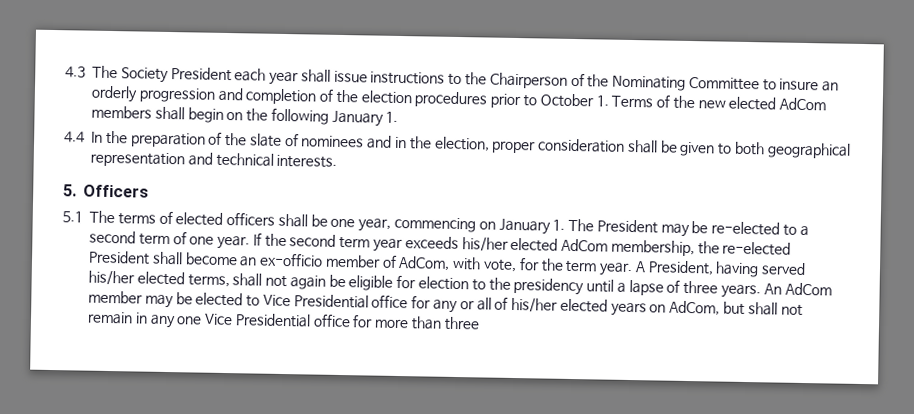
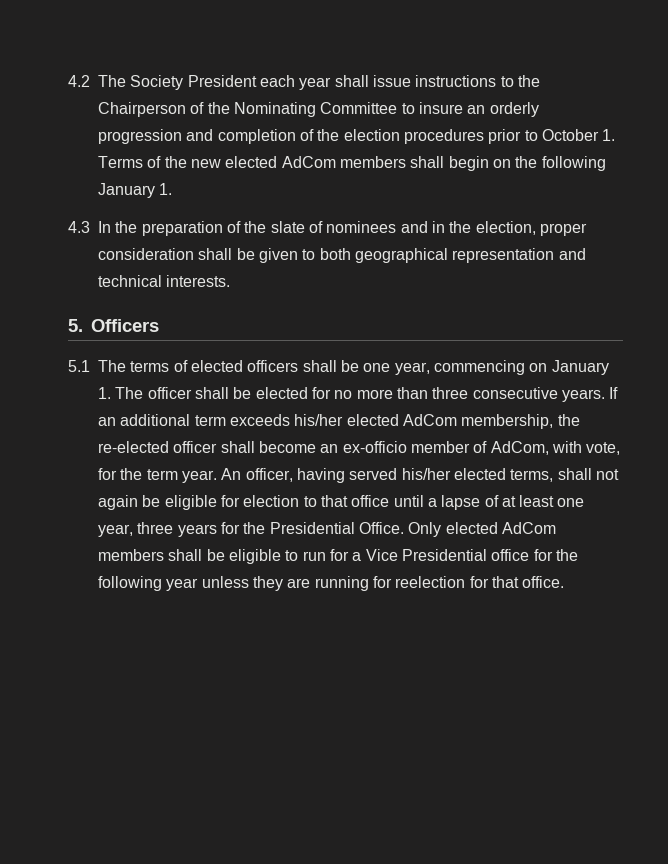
[65,66,86,78] 4.3 -> [68,75,90,87] 4.2
[64,131,85,143] 4.4 -> [68,221,90,233] 4.3
[596,219,809,238] [89,230,404,253] President may be re-elected to a second term of one year. If the second term year -> [147,387,619,402] [98,414,226,426] officer shall be elected for no more than three consecutive years. If an additional term
[88,250,150,265] President -> [173,441,218,453] officer
[634,260,714,276] A President, -> [221,468,293,482] An officer,
[488,277,585,296] the presidency -> [320,495,390,507] that office
[683,280,832,299] [88,290,803,317] [87,311,480,331] three years. An AdCom member may be elected to Vice Presidential office for any or all of his/her elected years on AdCom, but shall not remain in any one Vice Presidential office for more than three -> [501,495,585,507] [98,522,556,537] [98,549,578,564] [98,576,565,591] at least one year, three years for the Presidential Office. Only elected AdCom members shall be eligible to run for a Vice Presidential office for the following year unless they are running for reelection for that office.

